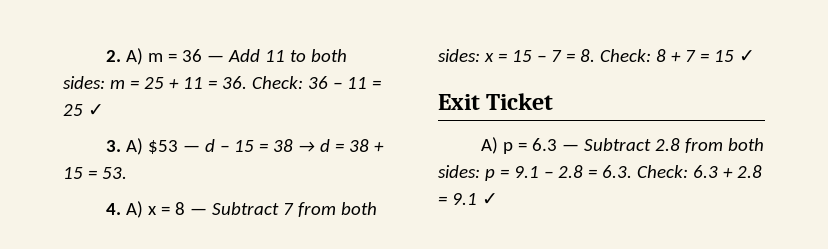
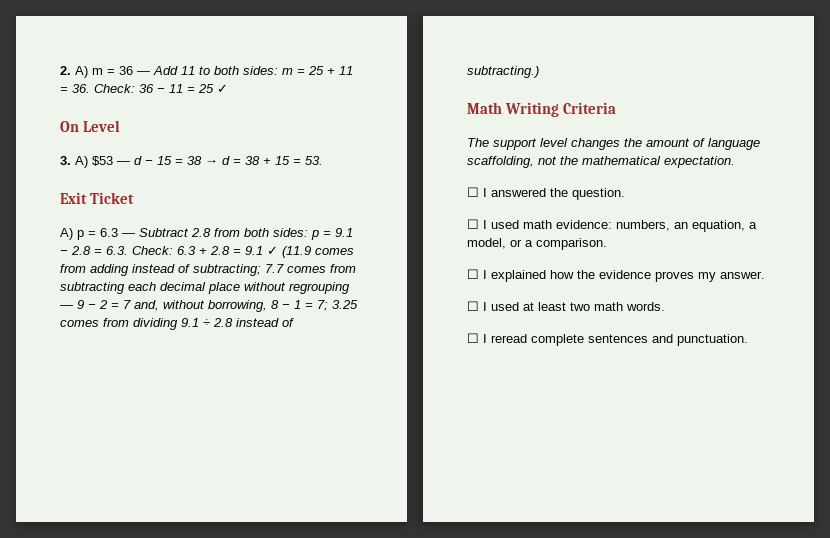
(104, 110) none -> [60,120,120,132] // On Level
[106,201,377,218] [438,49,755,62] // 4. A) x = 8 — Subtract 7 from both sides: x = 15 − 7 = 8. Check: 8 + 7 = 15 ✓ -> (323, 160) none
(498, 199) none -> [282,246,354,258] [60,264,356,276] [60,282,350,294] [59,300,358,312] [60,318,294,330] [467,66,539,78] [467,102,616,117] [467,138,760,150] [467,156,735,168] [467,187,625,200] [467,219,757,232] [467,238,607,250] [467,269,765,282] [467,301,665,311] [467,333,748,346] (11.9 comes from adding instead of subtracting; 7.7 comes from subtracting each decimal place without regrouping — 9 − 2 = 7 and, without borrowing, 8 − 1 = 7; 3.25 comes from dividing 9.1 ÷ 2.8 instead of subtracting.) // Math Writing Criteria // The support level changes the amount of language scaffolding, not the mathematical expectation. // ☐ I answered the question. // ☐ I used math evidence: numbers, an equation, a model, or a comparison. // ☐ I explained how the evidence proves my answer. // ☐ I used at least two math words. // ☐ I reread complete sentences and punctuation.

